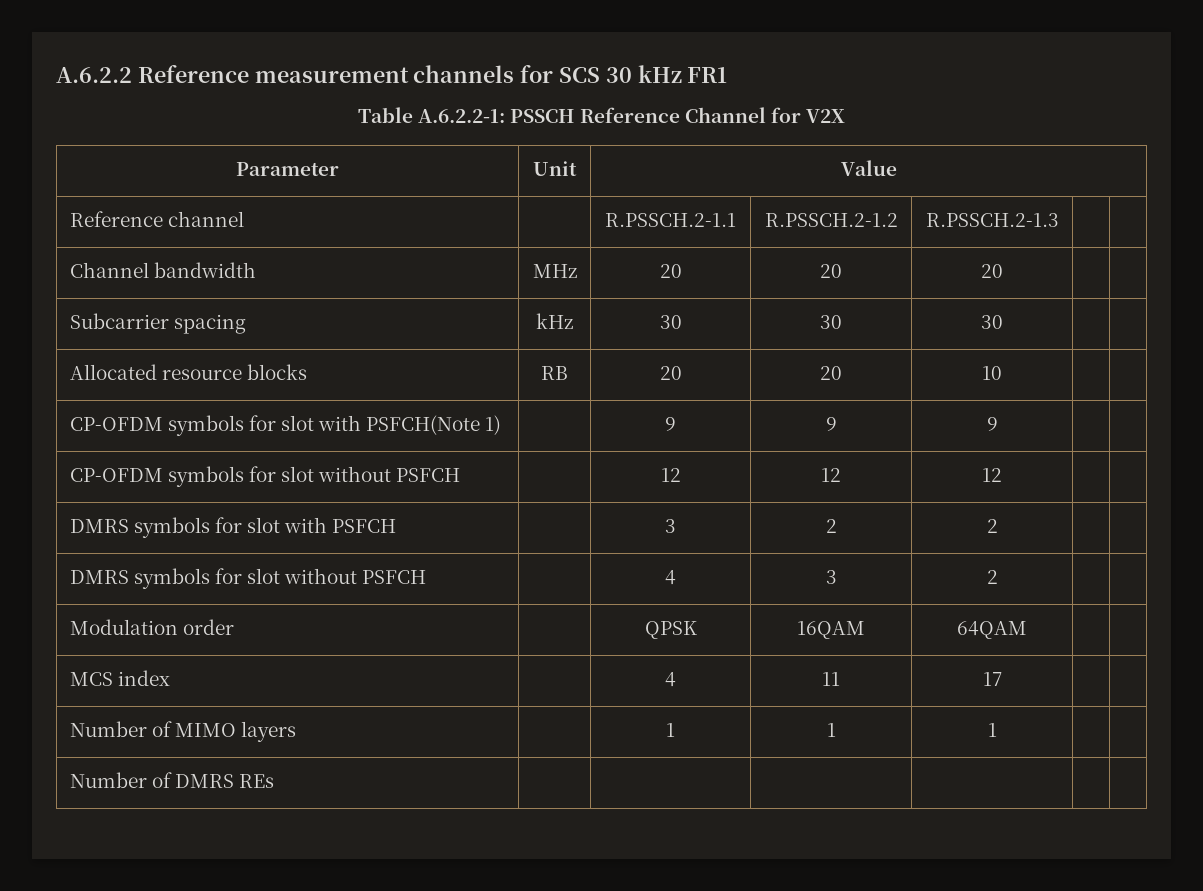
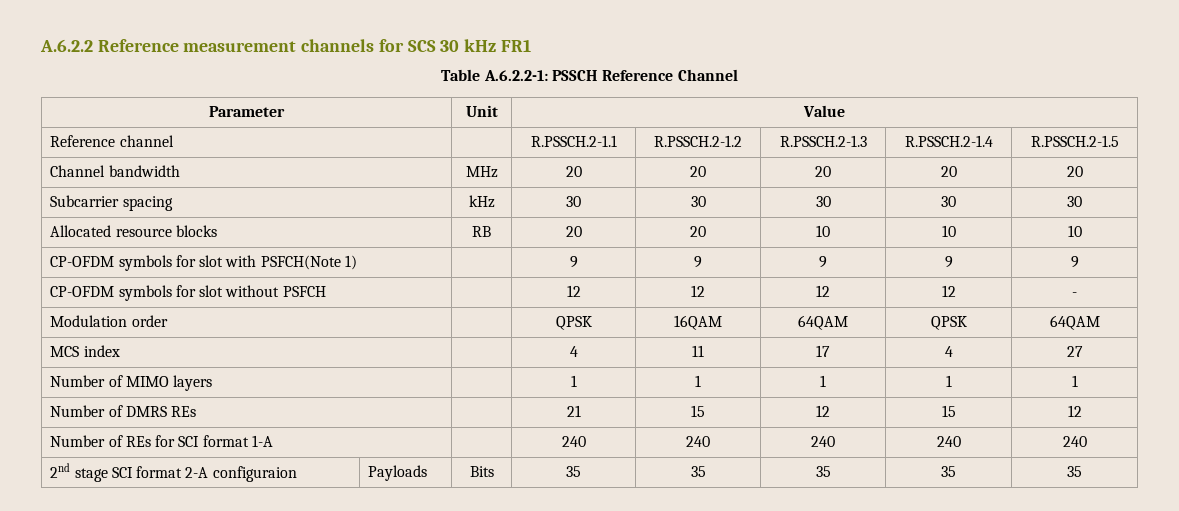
[770,107,845,123] for V2X -> (738, 75) none
(1059, 220) | -> [904,135,993,147] [1030,135,1119,147] R.PSSCH.2-1.4 | R.PSSCH.2-1.5
(1003, 271) | -> [940,166,957,177] [1066,166,1083,177] 20 | 20
(1003, 322) | -> [941,196,956,207] [1067,196,1082,207] 30 | 30
(1002, 373) | -> [941,225,956,237] [1067,225,1082,237] 10 | 10
(998, 424) | -> [944,256,953,268] [1070,256,1079,268] 9 | 9
[69,517,397,538] [665,519,676,533] [825,519,837,533] [986,519,998,533] [69,568,427,589] [665,570,676,585] [825,570,837,584] [986,570,998,584] | // DMRS symbols for slot with PSFCH | | 3 | 2 | 2 | | // DMRS symbols for slot without PSFCH | | 4 | 3 | 2 | | -> [941,285,956,297] [1072,292,1077,297] 12 | -
(1027, 630) | -> [930,316,967,330] [1049,315,1100,330] QPSK | 64QAM
(1002, 679) | -> [944,346,953,357] [1066,346,1083,357] 4 | 27
(997, 730) | -> [945,375,952,387] [1071,375,1078,387] 1 | 1
(275, 781) | | | | -> [566,405,581,417] [691,405,705,417] [816,405,830,417] [941,405,956,417] [1067,405,1082,417] [50,435,274,447] [561,436,586,447] [686,436,710,447] [811,436,835,447] [936,436,961,447] [1062,436,1087,447] [50,463,297,482] [368,465,428,481] [469,466,494,477] [566,466,581,477] [690,466,706,477] [815,466,831,477] [941,466,956,477] [1067,466,1082,477] 21 | 15 | 12 | 15 | 12 // Number of REs for SCI format 1-A | | 240 | 240 | 240 | 240 | 240 // 2nd stage SCI format 2-A configuraion | Payloads | Bits | 35 | 35 | 35 | 35 | 35

